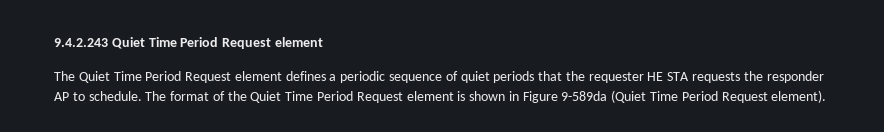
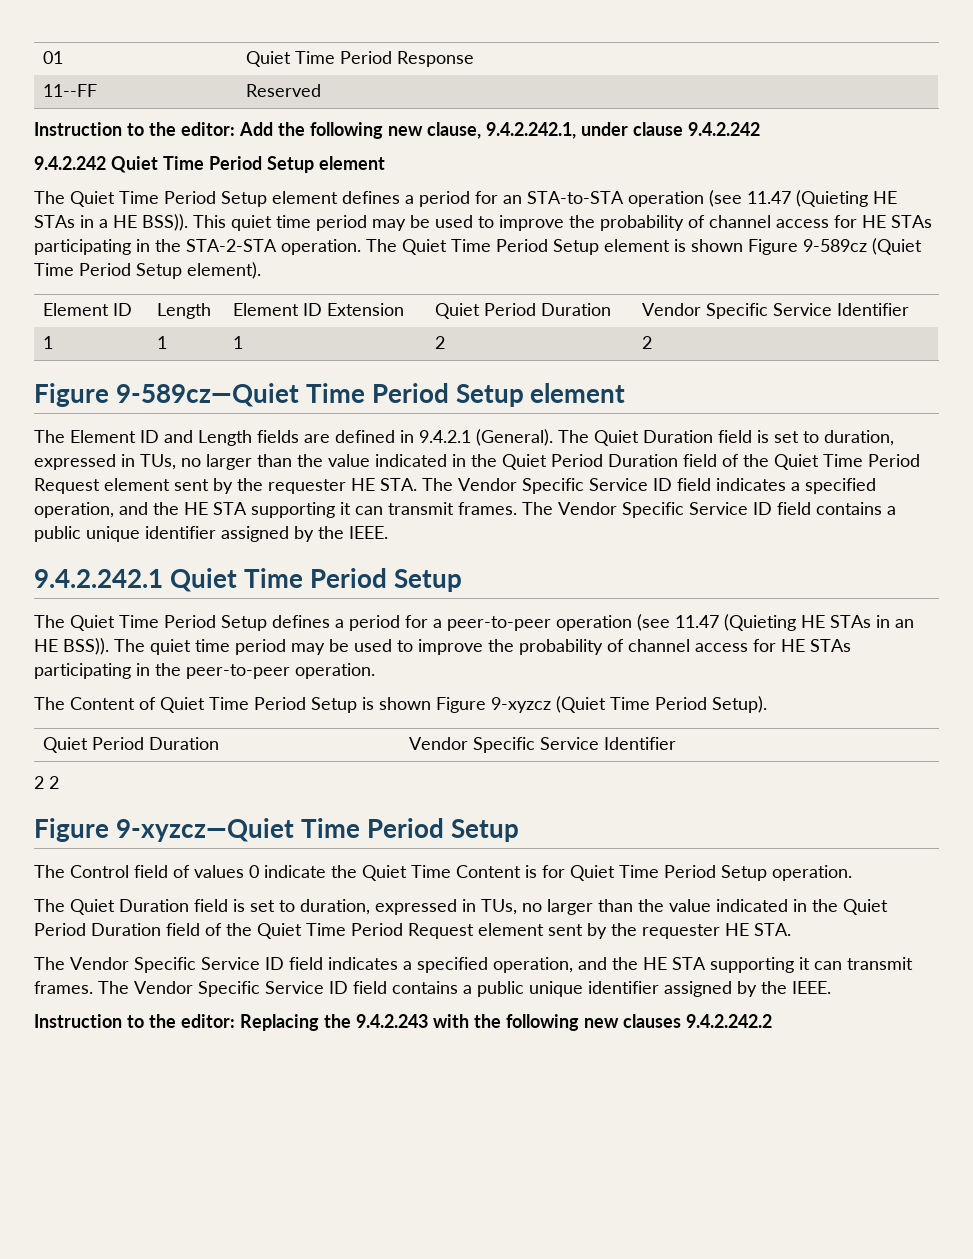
[54,37,272,49] 9.4.2.243 Quiet Time Period Request -> [42,51,63,64] [245,51,474,67] [42,84,97,97] [245,84,321,97] [34,122,760,139] [34,156,314,173] 01 | Quiet Time Period Response // 11--FF | Reserved // Instruction to the editor: Add the following new clause, 9.4.2.242.1, under clause 9.4.2.242 // 9.4.2.242 Quiet Time Period Setup
[185,72,232,83] Request -> [221,191,267,207] Setup
[340,71,824,83] [54,90,827,103] periodic sequence of quiet periods that the requester HE STA requests the responder AP to schedule. The format of the Quiet Time Period Request element is shown in Figure 9-589da (Quiet Time Period Request element). -> [419,190,897,207] [34,214,932,231] [34,238,922,255] [34,262,261,279] [42,303,132,316] [156,303,211,319] [232,303,404,316] [434,303,611,319] [641,303,909,319] [42,336,53,349] [156,336,167,349] [232,336,243,349] [434,336,445,349] [641,336,652,349] [34,383,626,407] [34,429,894,446] [34,454,920,470] [34,478,876,494] [34,502,896,518] [34,526,388,542] [34,568,462,592] [34,614,914,631] [34,638,851,655] [34,663,375,679] [34,696,767,713] [42,737,219,753] [408,737,676,753] [34,776,59,789] [34,818,519,842] [34,865,852,881] [34,899,888,915] [34,923,791,939] [34,957,913,973] [34,981,831,997] [34,1014,772,1031] period for an STA-to-STA operation (see 11.47 (Quieting HE STAs in a HE BSS)). This quiet time period may be used to improve the probability of channel access for HE STAs participating in the STA-2-STA operation. The Quiet Time Period Setup element is shown Figure 9-589cz (Quiet Time Period Setup element). // Element ID | Length | Element ID Extension | Quiet Period Duration | Vendor Specific Service Identifier // 1 | 1 | 1 | 2 | 2 // Figure 9-589cz—Quiet Time Period Setup element // The Element ID and Length fields are defined in 9.4.2.1 (General). The Quiet Duration field is set to duration, expressed in TUs, no larger than the value indicated in the Quiet Period Duration field of the Quiet Time Period Request element sent by the requester HE STA. The Vendor Specific Service ID field indicates a specified operation, and the HE STA supporting it can transmit frames. The Vendor Specific Service ID field contains a public unique identifier assigned by the IEEE. // 9.4.2.242.1 Quiet Time Period Setup // The Quiet Time Period Setup defines a period for a peer-to-peer operation (see 11.47 (Quieting HE STAs in an HE BSS)). The quiet time period may be used to improve the probability of channel access for HE STAs participating in the peer-to-peer operation. // The Content of Quiet Time Period Setup is shown Figure 9-xyzcz (Quiet Time Period Setup). // Quiet Period Duration | Vendor Specific Service Identifier // 2 2 // Figure 9-xyzcz—Quiet Time Period Setup // The Control field of values 0 indicate the Quiet Time Content is for Quiet Time Period Setup operation. // The Quiet Duration field is set to duration, expressed in TUs, no larger than the value indicated in the Quiet Period Duration field of the Quiet Time Period Request element sent by the requester HE STA. // The Vendor Specific Service ID field indicates a specified operation, and the HE STA supporting it can transmit frames. The Vendor Specific Service ID field contains a public unique identifier assigned by the IEEE. // Instruction to the editor: Replacing the 9.4.2.243 with the following new clauses 9.4.2.242.2

